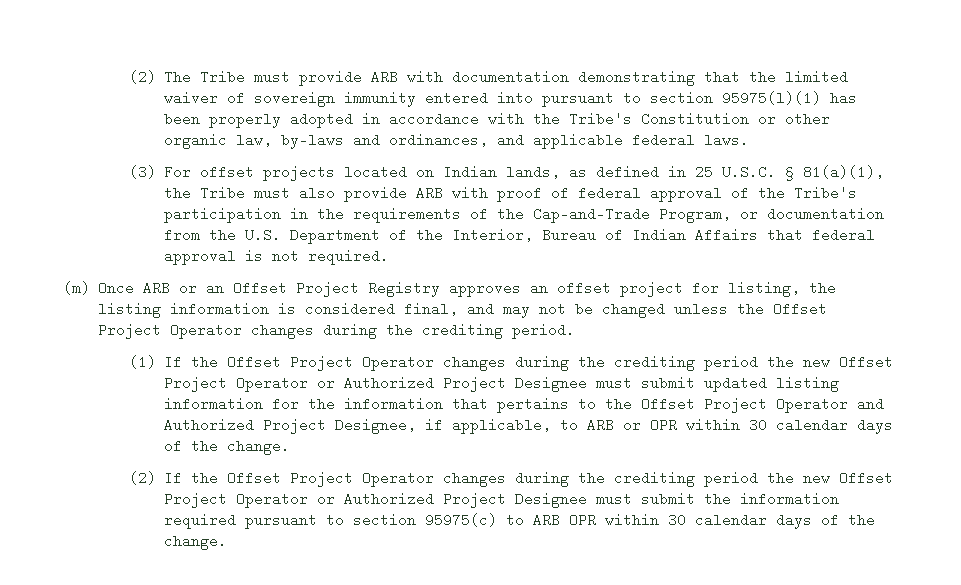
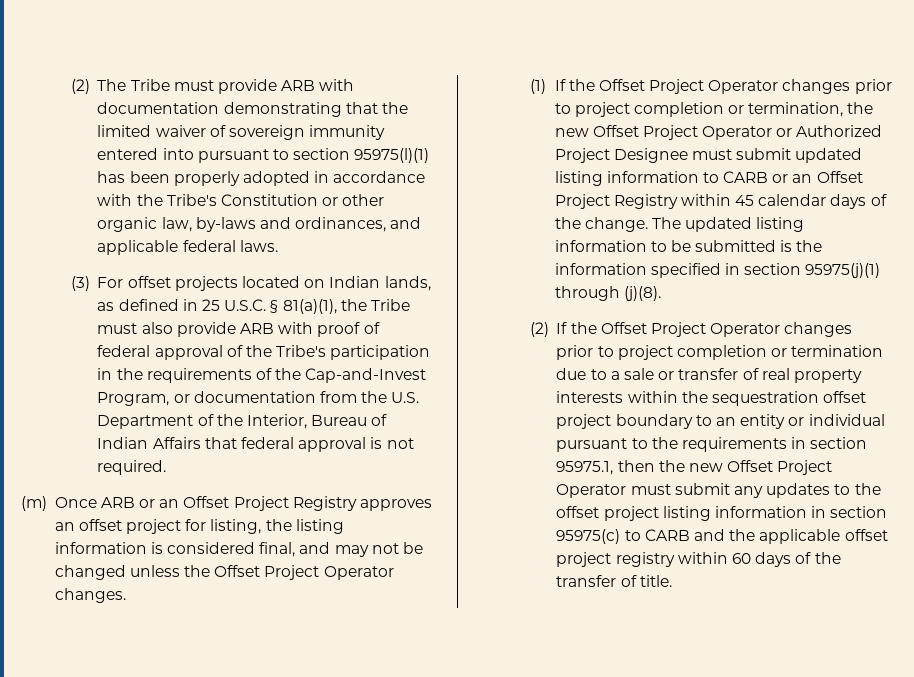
[532,207,650,223] Cap-and-Trade -> [305,368,427,383] Cap-and-Invest
[251,323,576,339] changes during the crediting period. -> [54,588,126,603] changes.
[514,355,758,371] during the crediting period -> [854,79,892,94] [554,102,844,117] prior to project completion or termination,
[271,397,884,413] [163,418,893,434] [163,439,290,455] for the information that pertains to the Offset Project Operator and Authorized Project Designee, if applicable, to ARB or OPR within 30 calendar days of the change. -> [702,171,863,183] [554,194,887,209] [554,217,805,232] [554,240,823,252] [554,263,881,278] [554,286,661,301] to CARB or an Offset Project Registry within 45 calendar days of the change. The updated listing information to be submitted is the information specified in section 95975(j)(1) through (j)(8).
[514,471,893,487] [163,492,839,508] [163,513,875,529] [163,534,227,550] during the crediting period the new Offset Project Operator or Authorized Project Designee must submit the information required pursuant to section 95975(c) to ARB OPR within 30 calendar days of the change. -> [556,345,884,360] [556,368,862,383] [556,391,867,406] [556,414,885,429] [556,437,868,452] [556,460,833,475] [556,483,881,498] [556,506,888,521] [556,529,888,544] [556,552,841,567] [556,575,672,587] prior to project completion or termination due to a sale or transfer of real property interests within the sequestration offset project boundary to an entity or individual pursuant to the requirements in section 95975.1, then the new Offset Project Operator must submit any updates to the offset project listing information in section 95975(c) to CARB and the applicable offset project registry within 60 days of the transfer of title.

